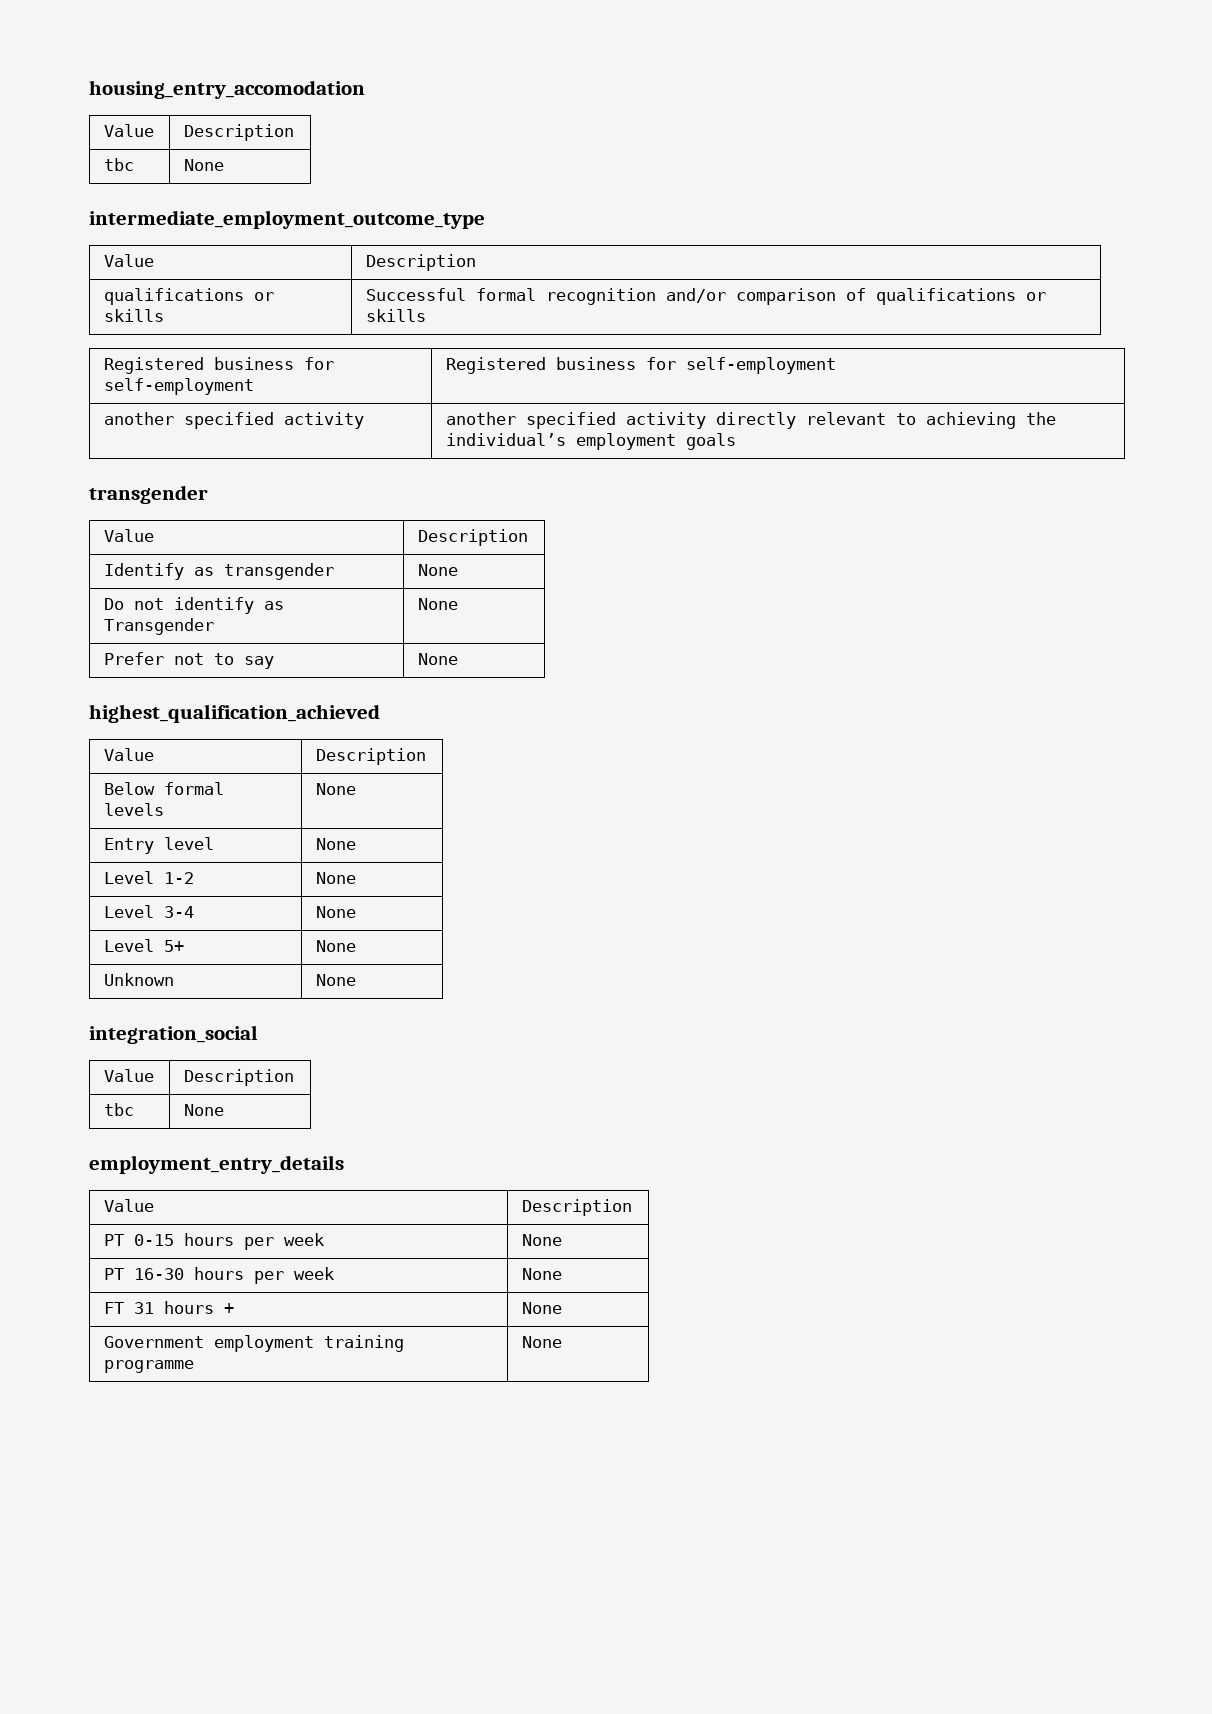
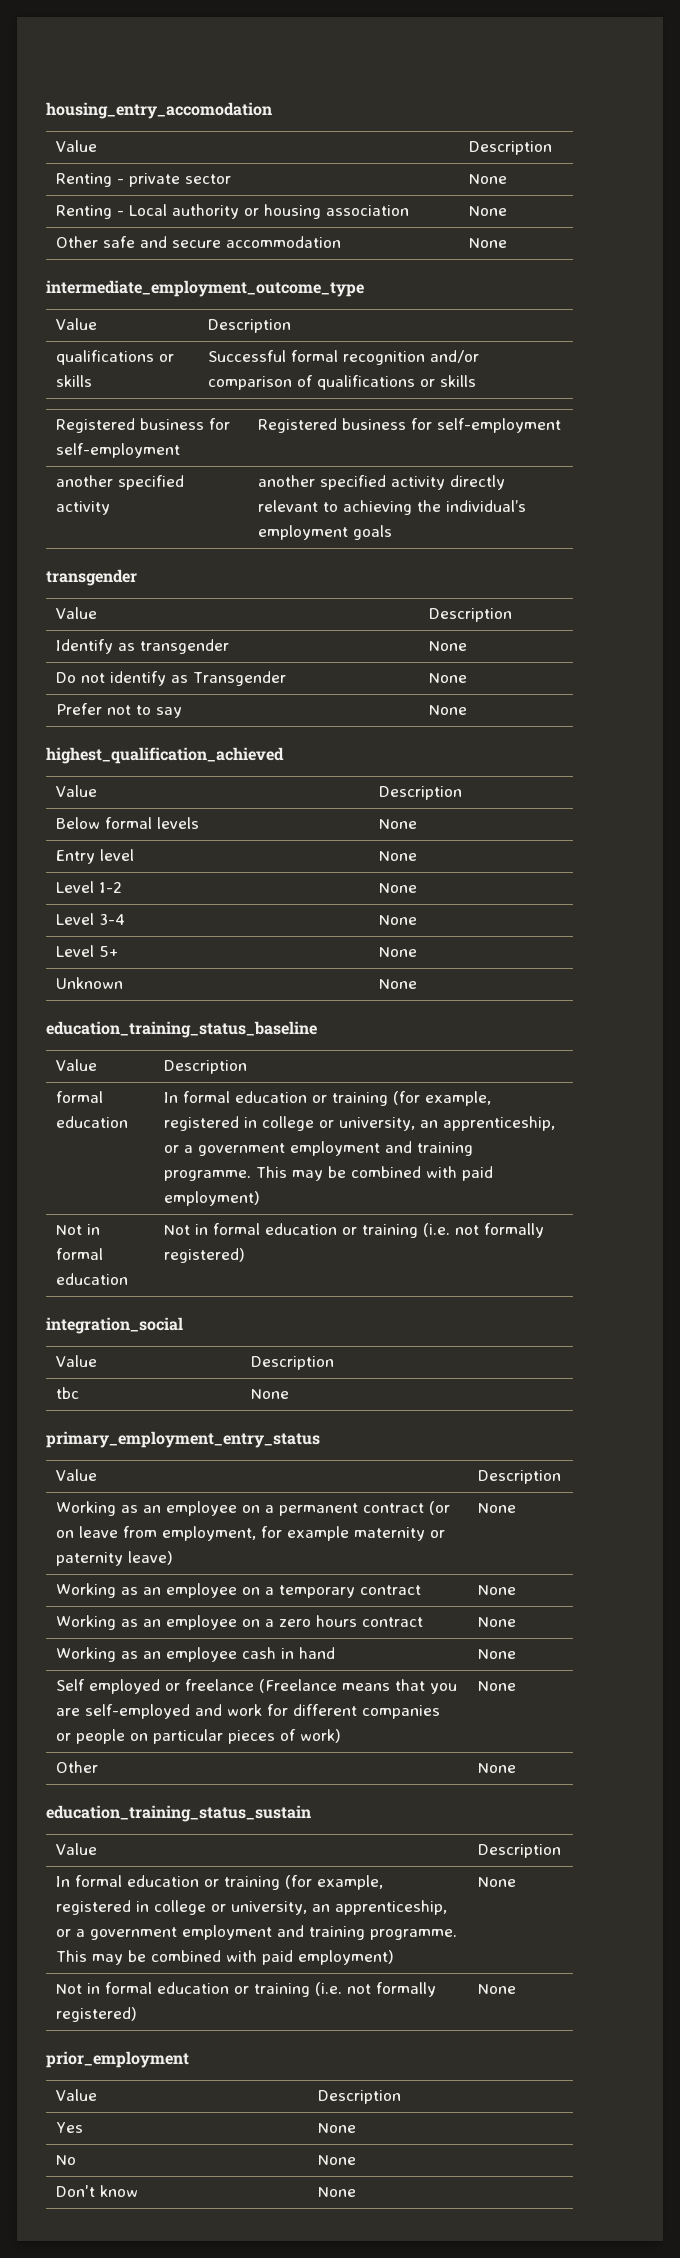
[103,158,134,171] tbc -> [55,173,231,187] [468,174,507,184] [55,204,409,219] [468,206,507,216] [55,236,341,248] Renting - private sector | None // Renting - Local authority or housing association | None // Other safe and secure accommodation
(356, 980) none -> [46,1021,317,1038] [55,1059,97,1071] [163,1060,247,1074] [55,1091,103,1103] [55,1116,128,1128] [163,1091,491,1106] [163,1116,555,1131] [163,1141,473,1156] [163,1166,493,1181] [163,1191,260,1206] [55,1224,100,1235] [55,1248,103,1260] [55,1273,128,1285] [163,1223,544,1238] [163,1248,245,1263] // education_training_status_baseline // Value | Description // formal education | In formal education or training (for example, registered in college or university, an apprenticeship, or a government employment and training programme. This may be combined with paid employment) // Not in formal education | Not in formal education or training (i.e. not formally registered)
[89,1155,344,1174] [103,1199,154,1212] [521,1199,632,1216] [103,1233,324,1250] [521,1234,562,1246] [103,1267,334,1284] [521,1268,562,1280] [103,1301,234,1314] [521,1302,562,1314] [103,1335,404,1352] [103,1360,194,1373] employment_entry_details // Value | Description // PT 0-15 hours per week | None // PT 16-30 hours per week | None // FT 31 hours + | None // Government employment training programme -> [46,1431,320,1448] [55,1469,97,1481] [477,1470,561,1484] [55,1501,450,1516] [55,1526,445,1541] [55,1551,173,1566] [477,1503,516,1513] [55,1583,421,1598] [477,1585,516,1595] [55,1615,423,1630] [477,1617,516,1627] [55,1647,335,1662] [477,1649,516,1659] [55,1679,457,1694] [55,1704,440,1719] [55,1729,341,1744] [477,1681,516,1691] [55,1761,98,1773] [477,1763,516,1773] [46,1805,311,1822] [55,1843,97,1855] [477,1844,561,1858] [55,1875,383,1890] [55,1900,447,1915] [55,1925,457,1940] [55,1950,394,1965] [477,1877,516,1887] [55,1982,436,1997] [55,2007,137,2022] [477,1984,516,1994] [46,2051,189,2068] [55,2089,97,2101] [317,2090,401,2104] [55,2122,83,2133] [317,2123,356,2133] [55,2155,76,2165] [317,2155,356,2165] [55,2185,138,2197] primary_employment_entry_status // Value | Description // Working as an employee on a permanent contract (or on leave from employment, for example maternity or paternity leave) | None // Working as an employee on a temporary contract | None // Working as an employee on a zero hours contract | None // Working as an employee cash in hand | None // Self employed or freelance (Freelance means that you are self-employed and work for different companies or people on particular pieces of work) | None // Other | None // education_training_status_sustain // Value | Description // In formal education or training (for example, registered in college or university, an apprenticeship, or a government employment and training programme. This may be combined with paid employment) | None // Not in formal education or training (i.e. not formally registered) | None // prior_employment // Value | Description // Yes | None // No | None // Don't know

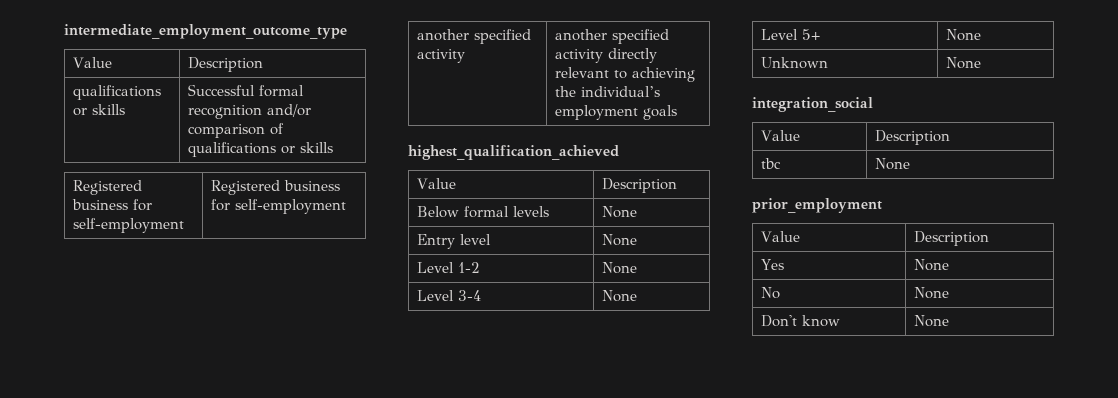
[46,102,272,119] [55,140,97,152] [468,141,552,155] [55,173,231,187] [468,174,507,184] [55,204,409,219] [468,206,507,216] [55,236,341,248] [468,238,507,248] housing_entry_accomodation // Value | Description // Renting - private sector | None // Renting - Local authority or housing association | None // Other safe and secure accommodation | None // -> (64, 31) none
[46,569,137,586] [55,607,97,619] [428,608,512,622] [55,639,229,654] [428,641,467,651] [55,671,286,686] [428,673,467,683] [55,703,182,718] [428,705,467,715] // transgender // Value | Description // Identify as transgender | None // Do not identify as Transgender | None // Prefer not to say | None -> (677, 112) none
[46,1021,317,1038] [55,1059,97,1071] [163,1060,247,1074] [55,1091,103,1103] [55,1116,128,1128] [163,1091,491,1106] [163,1116,555,1131] [163,1141,473,1156] [163,1166,493,1181] [163,1191,260,1206] [55,1224,100,1235] [55,1248,103,1260] [55,1273,128,1285] [163,1223,544,1238] [163,1248,245,1263] // education_training_status_baseline // Value | Description // formal education | In formal education or training (for example, registered in college or university, an apprenticeship, or a government employment and training programme. This may be combined with paid employment) // Not in formal education | Not in formal education or training (i.e. not formally registered) -> (981, 63) none
[46,1431,320,1448] [55,1469,97,1481] [477,1470,561,1484] [55,1501,450,1516] [55,1526,445,1541] [55,1551,173,1566] [477,1503,516,1513] [55,1583,421,1598] [477,1585,516,1595] [55,1615,423,1630] [477,1617,516,1627] [55,1647,335,1662] [477,1649,516,1659] [55,1679,457,1694] [55,1704,440,1719] [55,1729,341,1744] [477,1681,516,1691] [55,1761,98,1773] [477,1763,516,1773] [46,1805,311,1822] [55,1843,97,1855] [477,1844,561,1858] [55,1875,383,1890] [55,1900,447,1915] [55,1925,457,1940] [55,1950,394,1965] [477,1877,516,1887] [55,1982,436,1997] [55,2007,137,2022] [477,1984,516,1994] // primary_employment_entry_status // Value | Description // Working as an employee on a permanent contract (or on leave from employment, for example maternity or paternity leave) | None // Working as an employee on a temporary contract | None // Working as an employee on a zero hours contract | None // Working as an employee cash in hand | None // Self employed or freelance (Freelance means that you are self-employed and work for different companies or people on particular pieces of work) | None // Other | None // education_training_status_sustain // Value | Description // In formal education or training (for example, registered in college or university, an apprenticeship, or a government employment and training programme. This may be combined with paid employment) | None // Not in formal education or training (i.e. not formally registered) | None -> (910, 164) none

